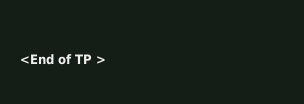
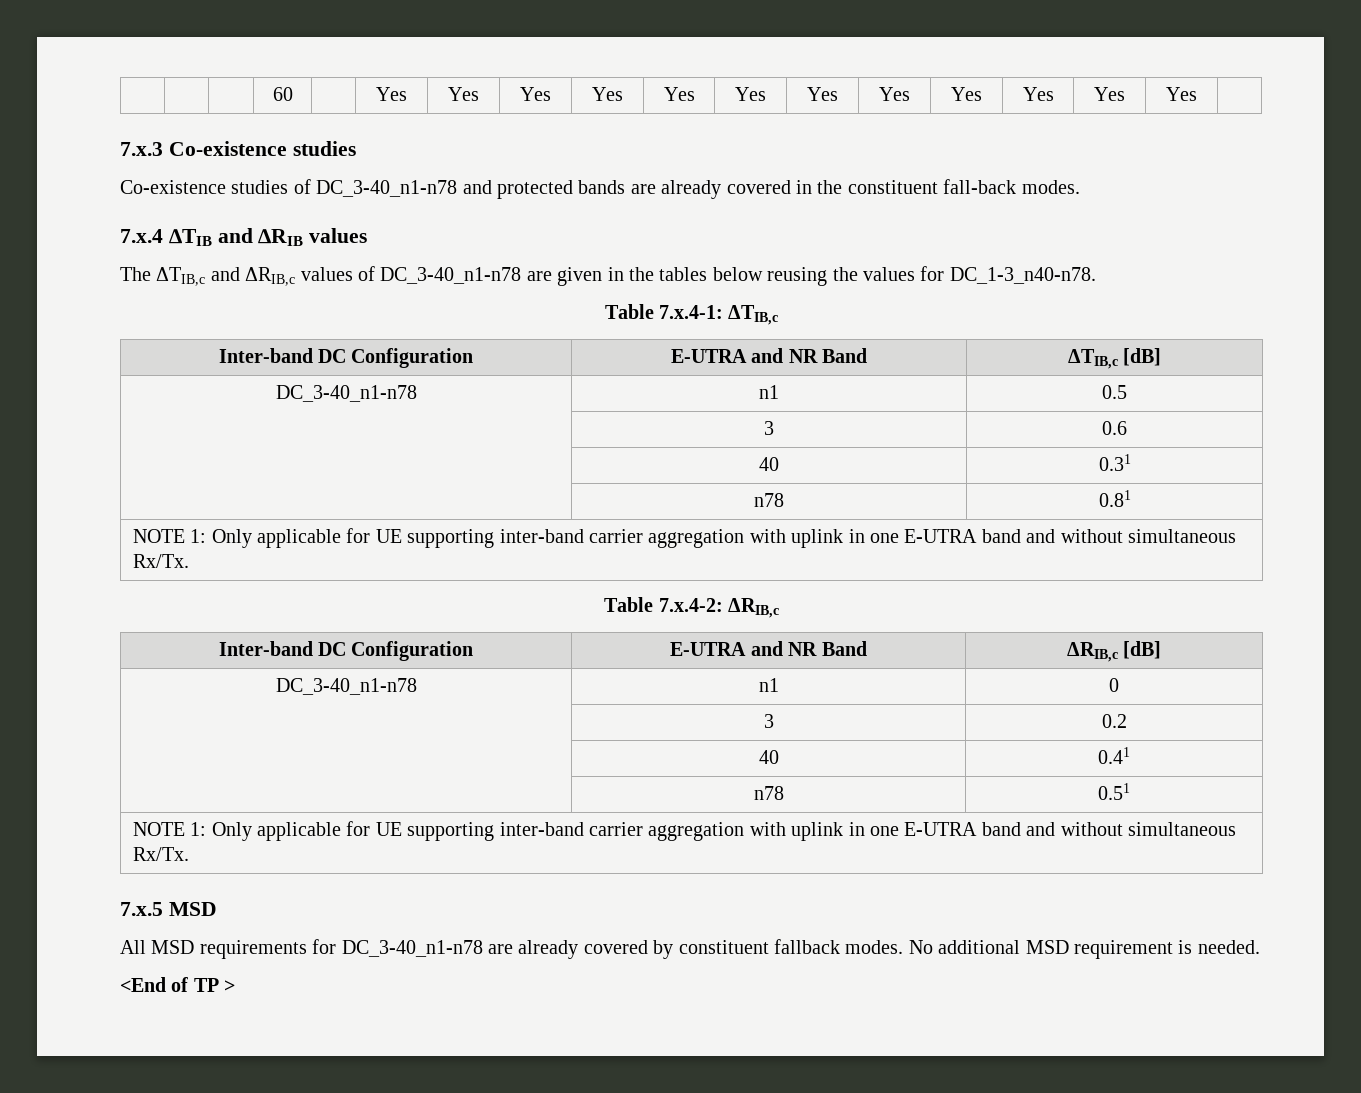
(20, 59) none -> [272,87,293,101] [376,87,407,101] [448,87,479,101] [520,87,551,101] [592,87,623,101] [663,87,695,101] [735,87,766,101] [807,87,838,101] [879,87,910,101] [951,87,982,101] [1022,87,1054,101] [1094,87,1125,101] [1166,87,1197,101] [120,141,356,156] [120,179,1080,199] [120,228,368,246] [120,266,1096,286] [604,304,779,325] [218,348,474,368] [670,348,868,363] [1067,348,1162,369] [275,385,417,402] [759,385,779,399] [1102,385,1127,399] [764,421,774,435] [1102,421,1127,435] [759,457,779,471] [1098,454,1131,471] [754,493,784,507] [1098,490,1131,507] [132,528,1237,548] [132,554,189,568] [604,597,779,618] [218,641,474,661] [670,641,867,656] [1066,641,1162,662] [275,678,417,695] [758,678,779,692] [1109,678,1119,692] [763,714,774,728] [1101,714,1127,728] [758,750,779,764] [1098,747,1130,764] [753,786,784,800] [1098,783,1130,800] [132,821,1237,841] [132,847,189,861] [120,902,217,916] [120,939,1260,959] | | | 60 | | Yes | Yes | Yes | Yes | Yes | Yes | Yes | Yes | Yes | Yes | Yes | Yes | // 7.x.3 Co-existence studies // Co-existence studies of DC_3-40_n1-n78 and protected bands are already covered in the constituent fall-back modes. // 7.x.4 ∆TIB and ∆RIB values // The ΔTIB,c and ΔRIB,c values of DC_3-40_n1-n78 are given in the tables below reusing the values for DC_1-3_n40-n78. // Table 7.x.4-1: ΔTIB,c // Inter-band DC Configuration | E-UTRA and NR Band | ΔTIB,c [dB] // DC_3-40_n1-n78 | n1 | 0.5 // | 3 | 0.6 // | 40 | 0.31 // | n78 | 0.81 // NOTE 1: Only applicable for UE supporting inter-band carrier aggregation with uplink in one E-UTRA band and without simultaneous Rx/Tx. // Table 7.x.4-2: ΔRIB,c // Inter-band DC Configuration | E-UTRA and NR Band | ΔRIB,c [dB] // DC_3-40_n1-n78 | n1 | 0 // | 3 | 0.2 // | 40 | 0.41 // | n78 | 0.51 // NOTE 1: Only applicable for UE supporting inter-band carrier aggregation with uplink in one E-UTRA band and without simultaneous Rx/Tx. // 7.x.5 MSD // All MSD requirements for DC_3-40_n1-n78 are already covered by constituent fallback modes. No additional MSD requirement is needed. //

